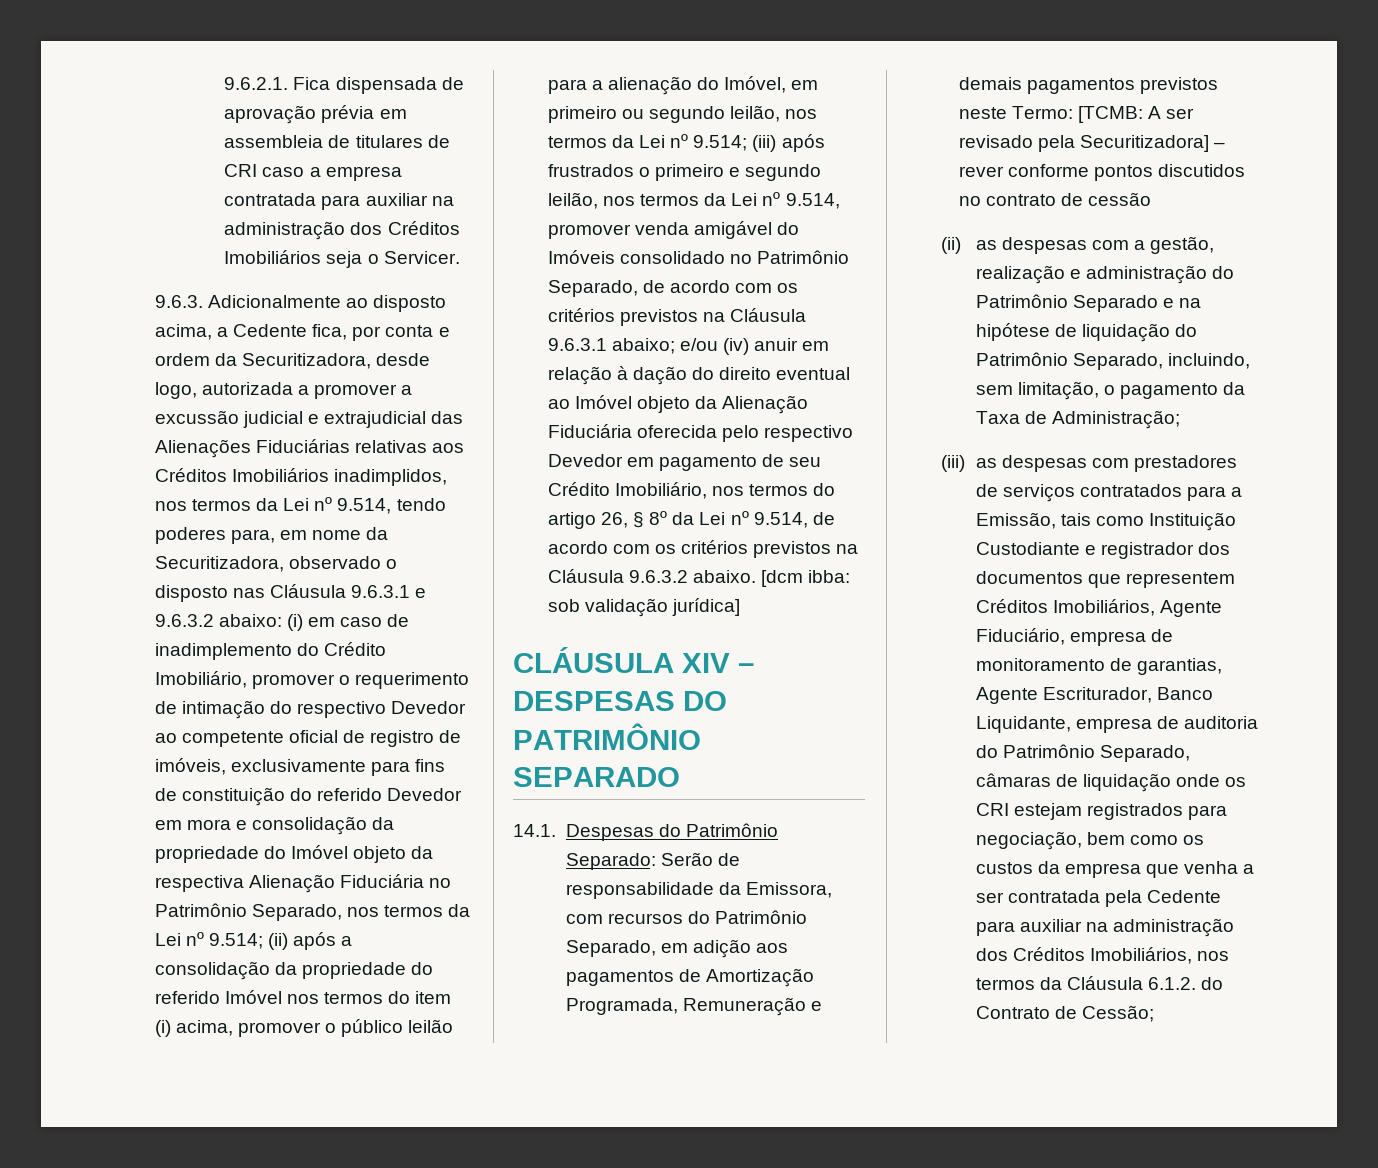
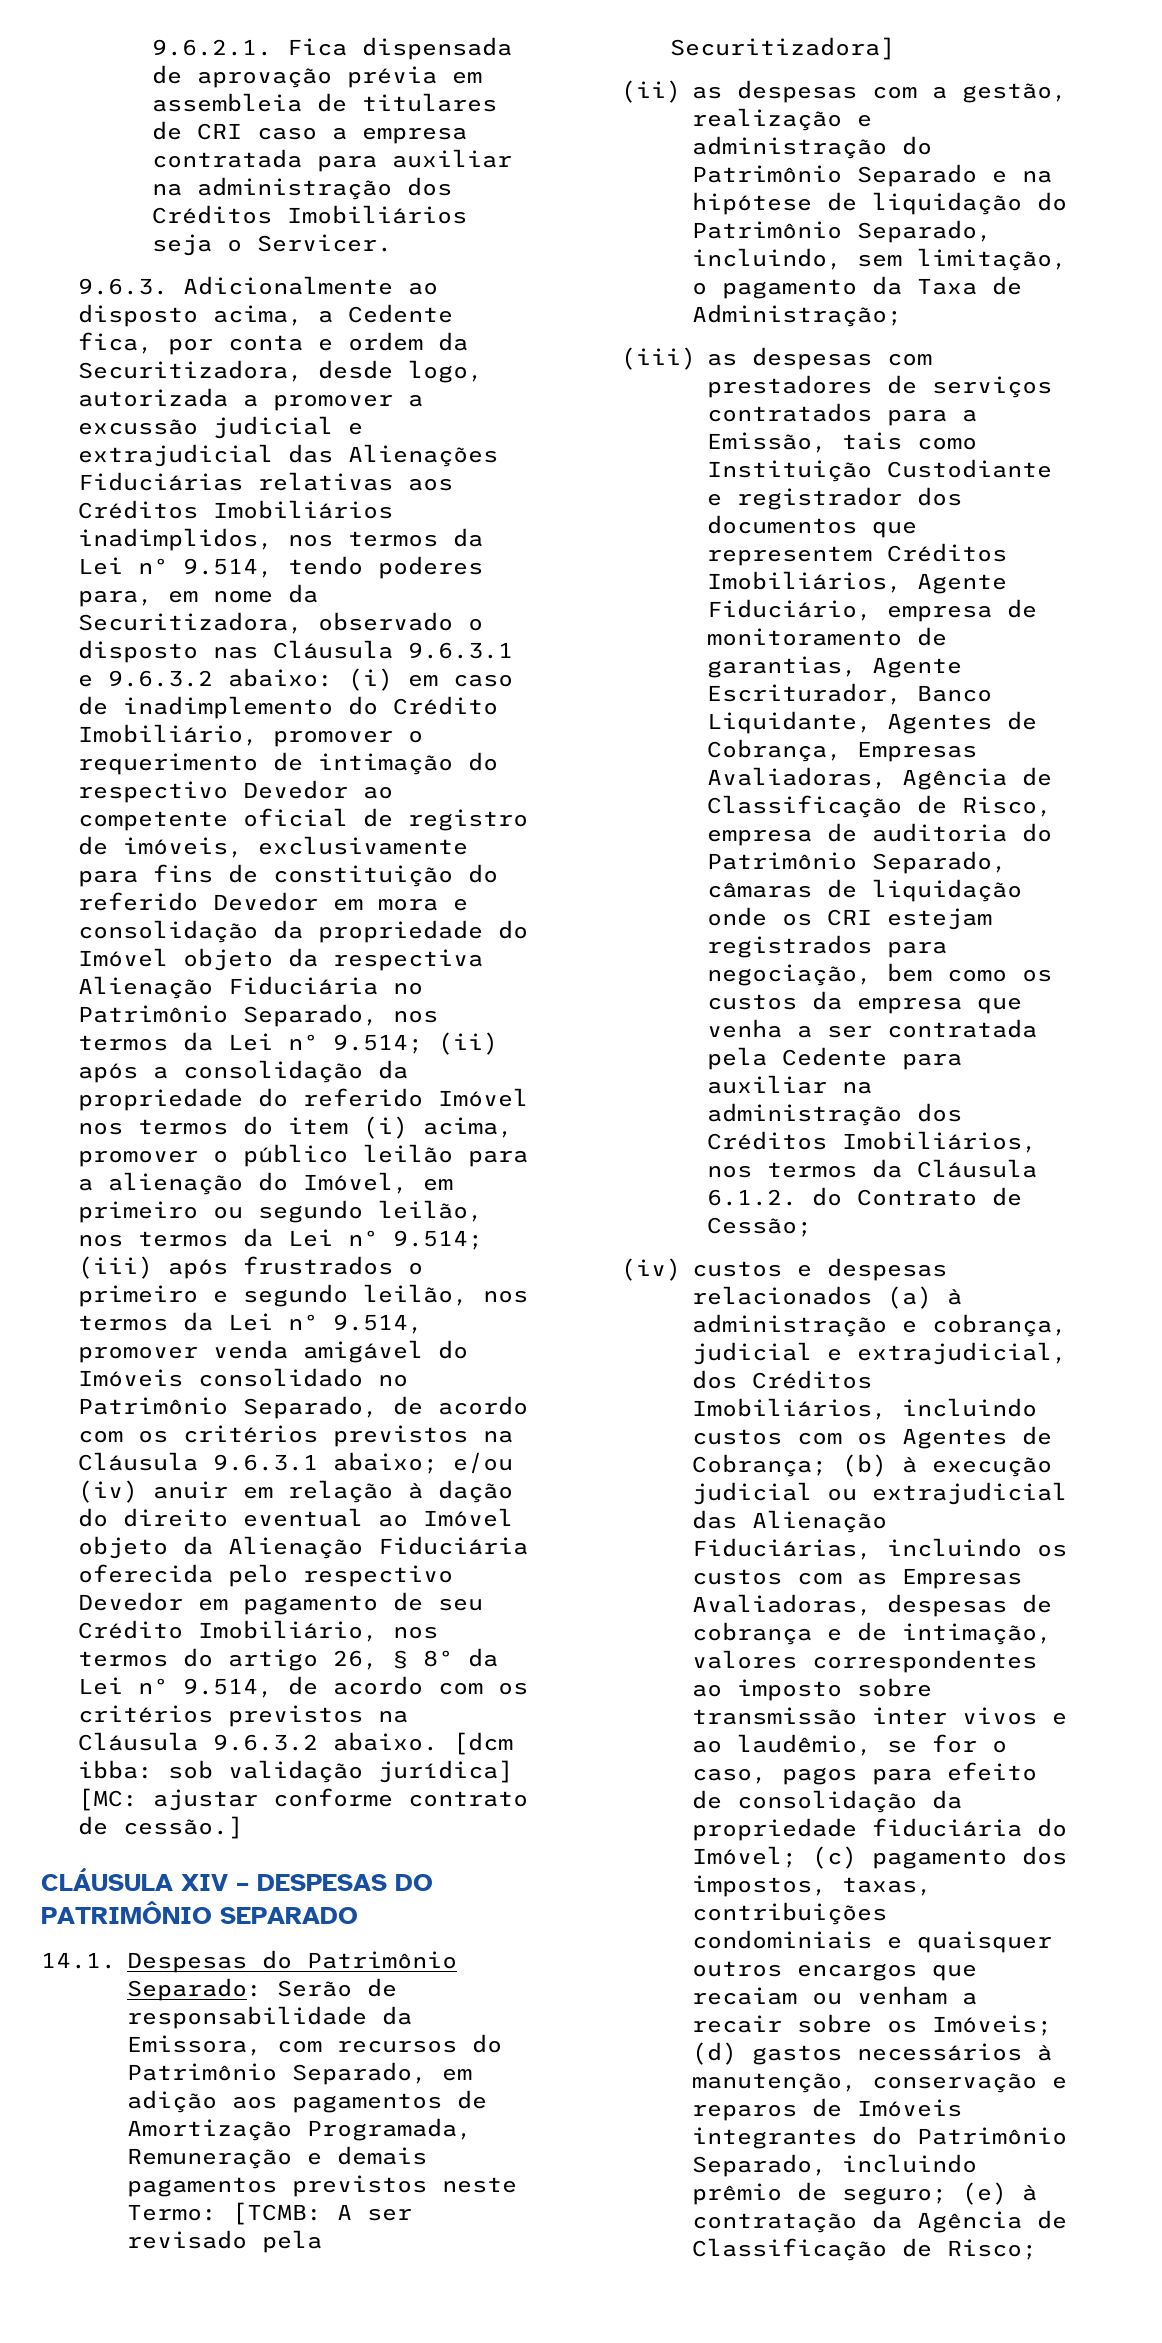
(741, 607) none -> [78,1788,529,1811] [78,1816,244,1839] [MC: ajustar conforme contrato de cessão.]
[1213,142,1225,148] [958,164,1245,181] [958,192,1151,206] – rever conforme pontos discutidos no contrato de cessão -> (895, 48) none
(1071, 724) none -> [886,711,1037,734] [706,739,977,762] [706,767,1052,790] [706,795,1052,818] Agentes de Cobrança, Empresas Avaliadoras, Agência de Classificação de Risco,
(1154, 1013) none -> [621,1258,947,1281] [691,1286,962,1309] [691,1314,1067,1337] [691,1342,1067,1365] [691,1370,872,1389] [691,1398,1037,1420] [691,1426,1052,1449] [691,1454,1052,1477] [691,1482,1067,1505] [691,1510,887,1533] [691,1538,1067,1560] [691,1568,1022,1589] [691,1594,1052,1617] [691,1622,1052,1645] [691,1650,1037,1673] [691,1678,932,1701] [691,1707,1067,1725] [691,1734,1007,1756] [691,1762,1037,1785] [691,1790,962,1813] [691,1818,1067,1841] [691,1846,1067,1869] [691,1875,932,1897] [691,1902,887,1925] [691,1930,1052,1953] [691,1961,977,1981] [691,1986,977,2005] [691,2014,1052,2036] [691,2042,1052,2065] [691,2073,1067,2093] [691,2098,962,2121] [691,2126,1067,2149] [691,2154,977,2177] [691,2182,1037,2205] [691,2210,1067,2233] [691,2238,1037,2261] // (iv) custos e despesas relacionados (a) à administração e cobrança, judicial e extrajudicial, dos Créditos Imobiliários, incluindo custos com os Agentes de Cobrança; (b) à execução judicial ou extrajudicial das Alienação Fiduciárias, incluindo os custos com as Empresas Avaliadoras, despesas de cobrança e de intimação, valores correspondentes ao imposto sobre transmissão inter vivos e ao laudêmio, se for o caso, pagos para efeito de consolidação da propriedade fiduciária do Imóvel; (c) pagamento dos impostos, taxas, contribuições condominiais e quaisquer outros encargos que recaiam ou venham a recair sobre os Imóveis; (d) gastos necessários à manutenção, conservação e reparos de Imóveis integrantes do Patrimônio Separado, incluindo prêmio de seguro; (e) à contratação da Agência de Classificação de Risco;

